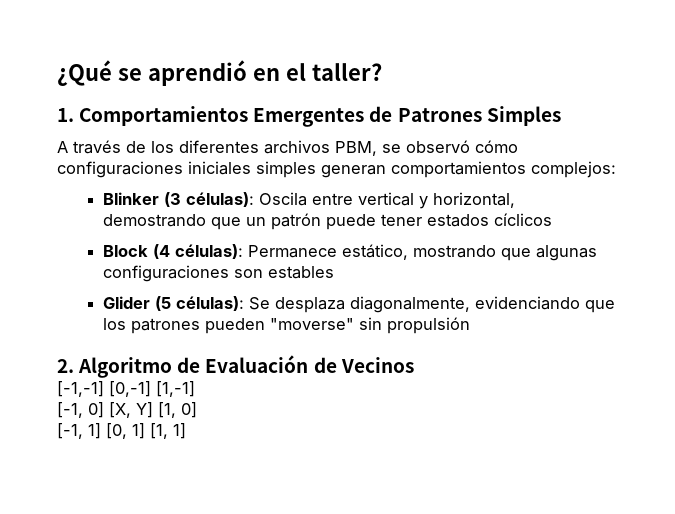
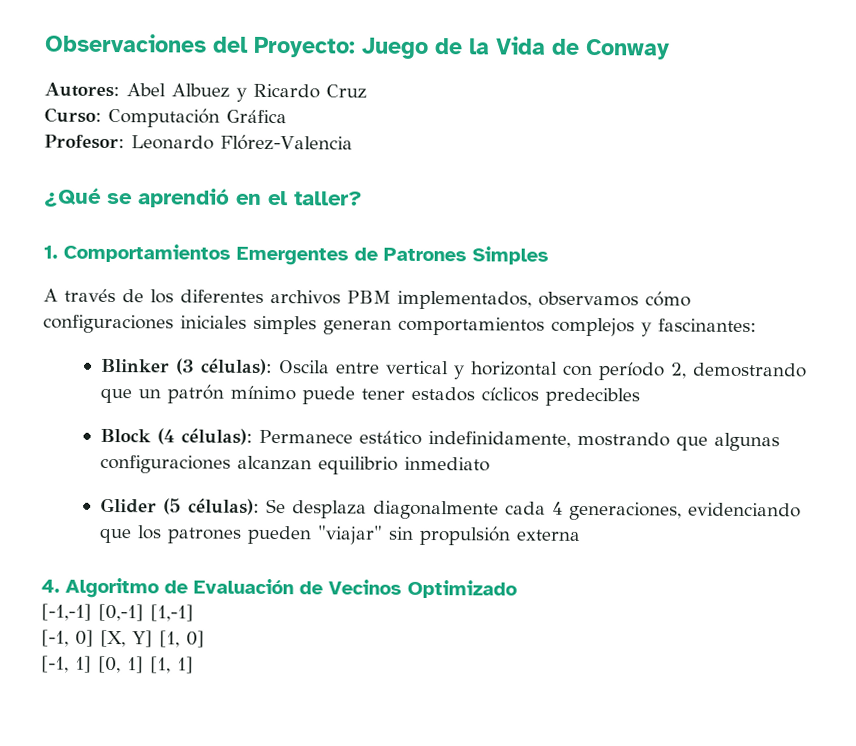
(57, 73) none -> [45,33,670,60] [44,82,367,102] [44,107,287,128] [44,134,353,151] Observaciones del Proyecto: Juego de la Vida de Conway // Autores: Abel Albuez y Ricardo Cruz // Curso: Computación Gráfica // Profesor: Leonardo Flórez-Valencia //
[335,140,470,156] PBM, se observó -> [347,290,639,310] PBM implementados, observamos
[531,161,616,178] complejos: -> [551,317,757,337] complejos y fascinantes:
[432,192,515,208] horizontal, -> [469,361,687,381] horizontal con período 2,
(321, 221) none -> [229,385,296,401] mínimo
(552, 219) none -> [544,387,640,407] predecibles
[341,244,408,260] estático, -> [358,430,571,448] estático indefinidamente,
[233,266,334,279] son estables -> [236,455,490,475] alcanzan equilibrio inmediato
[349,296,470,313] diagonalmente, -> [372,500,682,521] diagonalmente cada 4 generaciones,
[269,318,354,330] "moverse" -> [316,525,383,545] "viajar"
[57,359,74,373] // 2. -> [515,529,581,541] [41,579,60,593] externa // 4.
(414, 365) none -> [407,579,517,599] Optimizado

